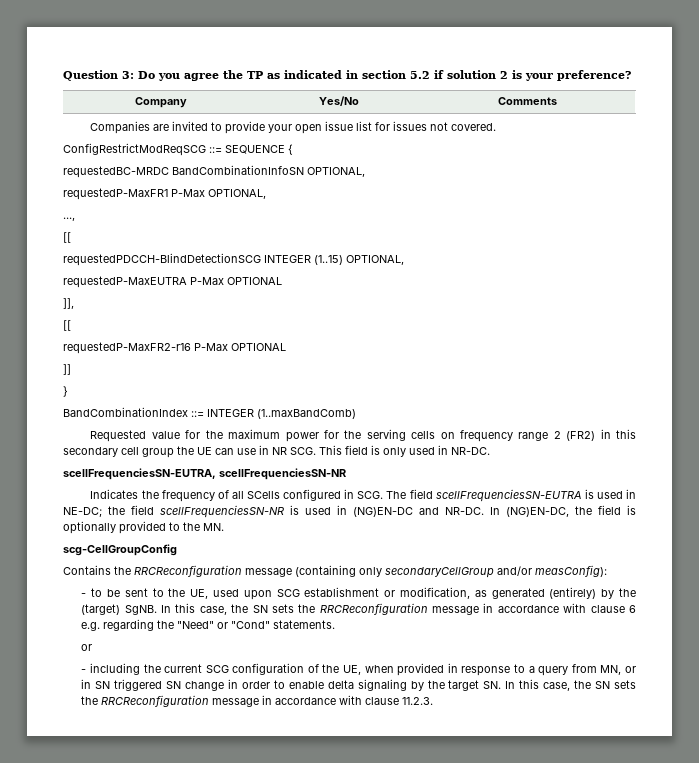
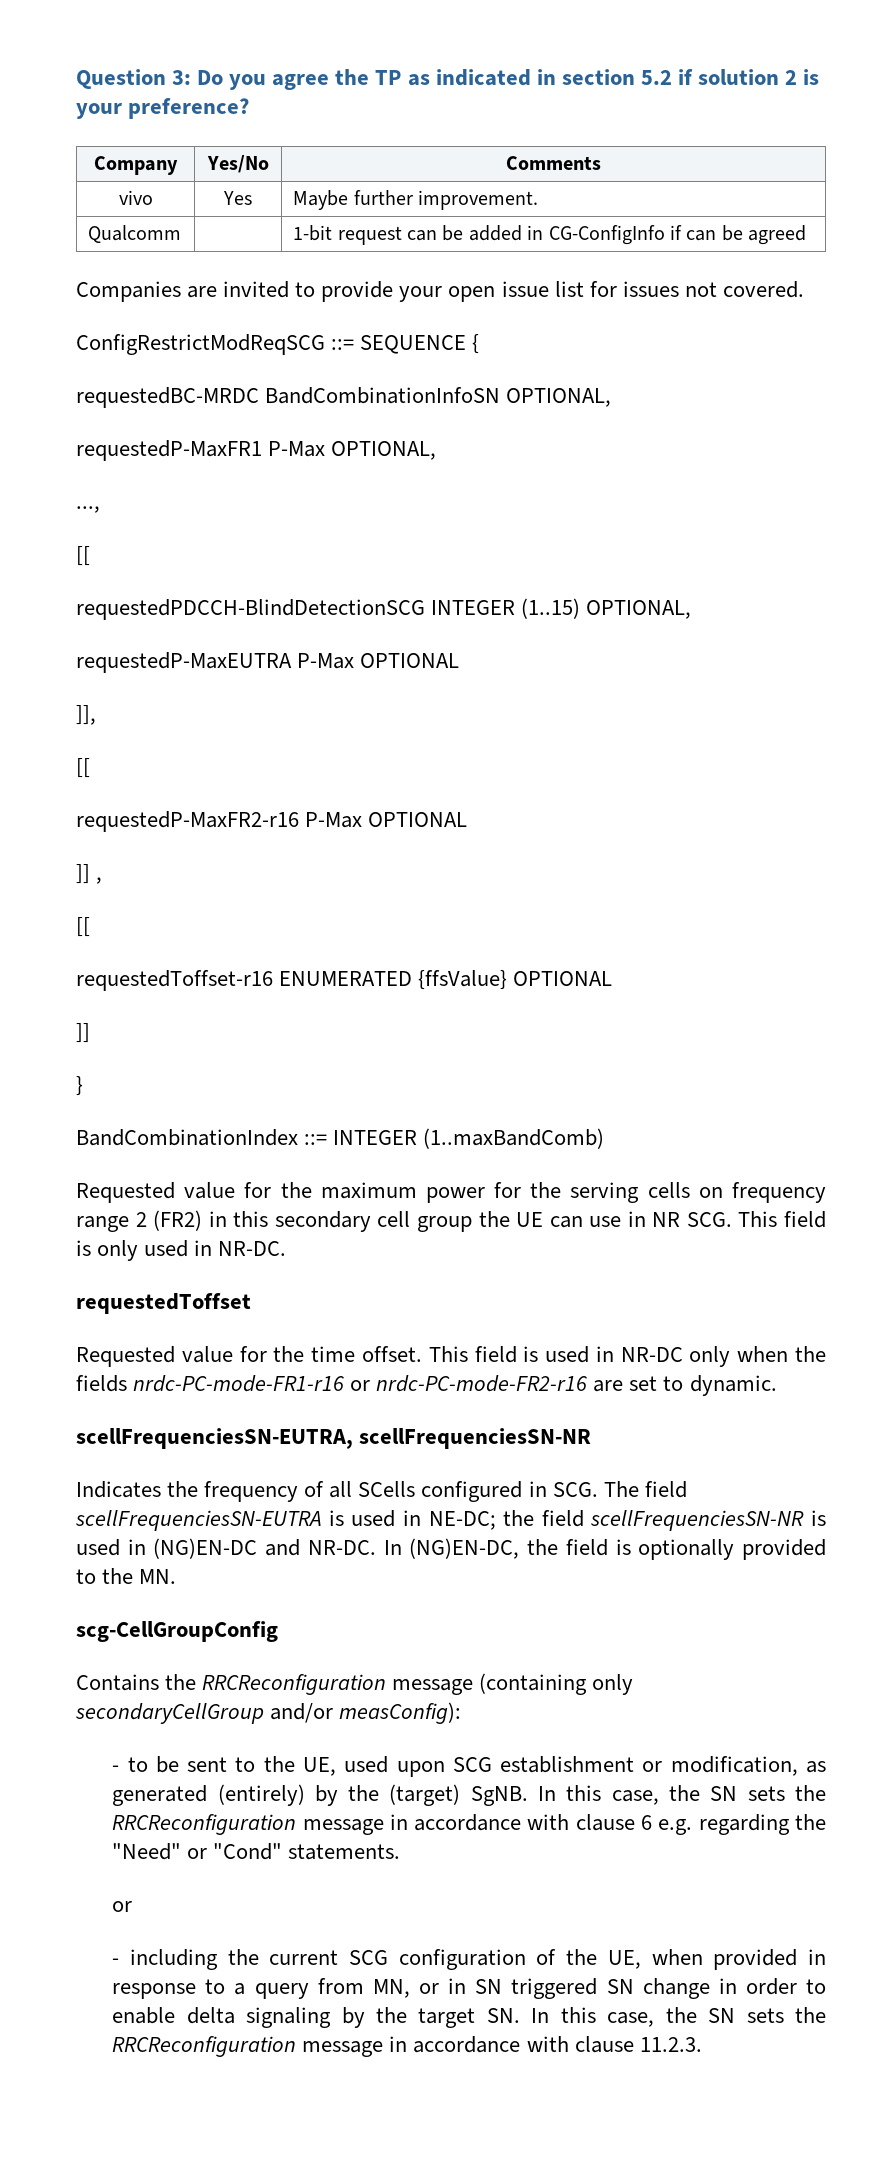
(557, 101) none -> [118,190,153,205] [222,191,252,205] [293,190,539,210] [88,225,182,243] [293,225,807,245] // vivo | Yes | Maybe further improvement. // Qualcomm | | 1-bit request can be added in CG-ConfigInfo if can be agreed
(286, 347) none -> [76,864,103,884] [76,917,90,937] [76,970,613,991] // ]] , // [[ // requestedToffset-r16 ENUMERATED {ffsValue} OPTIONAL
(490, 451) none -> [76,1293,251,1314] [76,1346,827,1367] [76,1375,777,1396] // requestedToffset // Requested value for the time offset. This field is used in NR-DC only when the fields nrdc-PC-mode-FR1-r16 or nrdc-PC-mode-FR2-r16 are set to dynamic.

